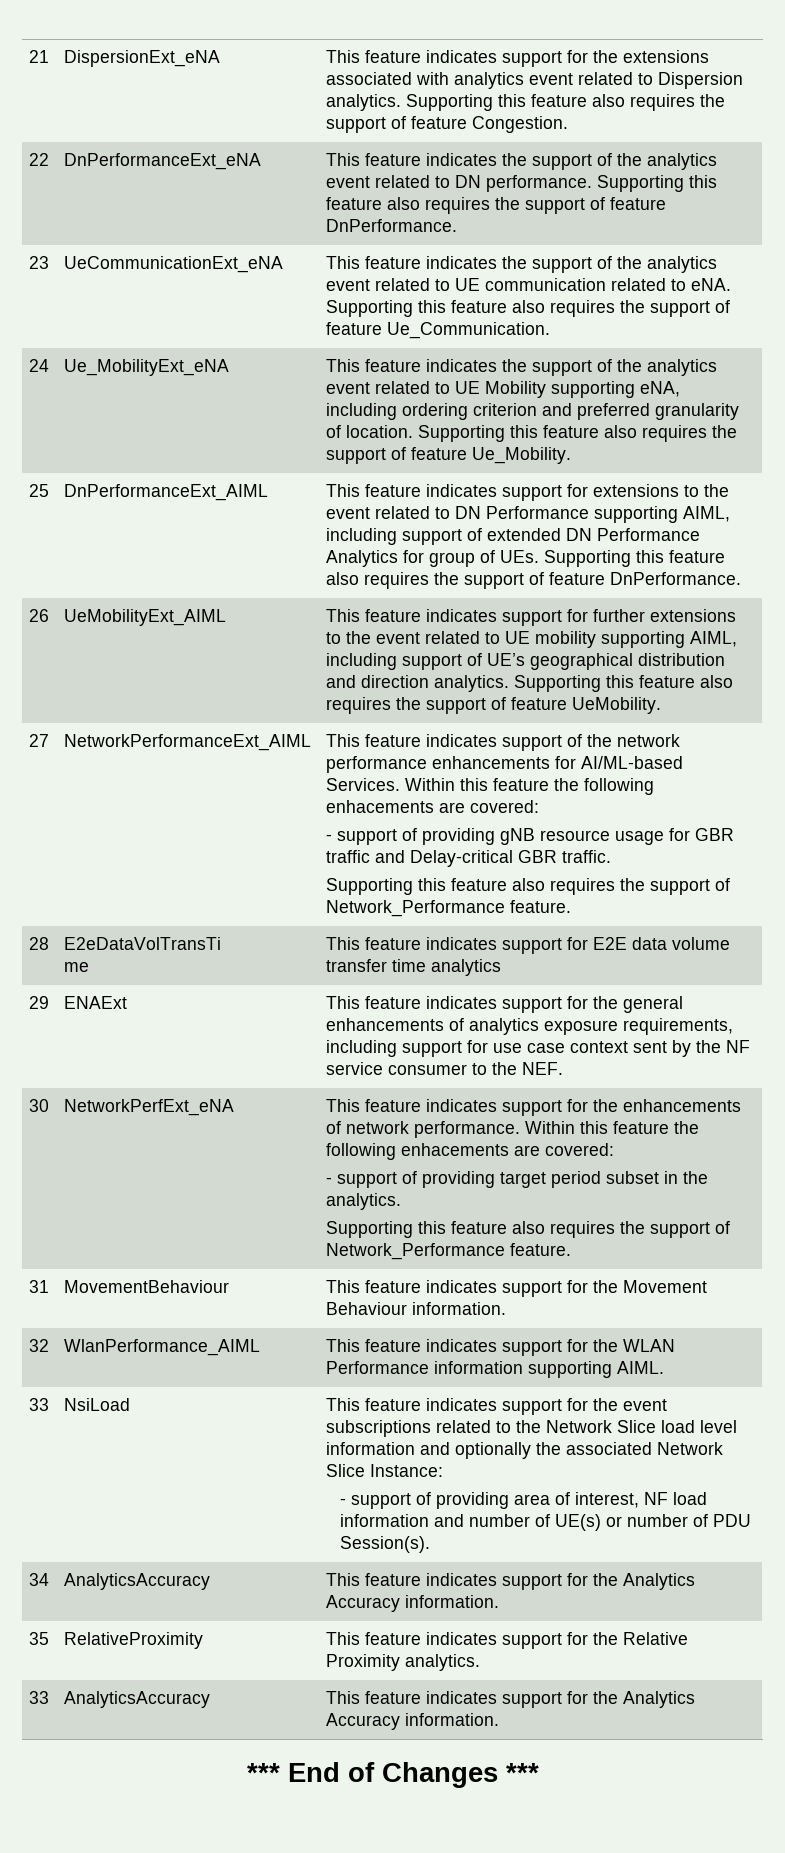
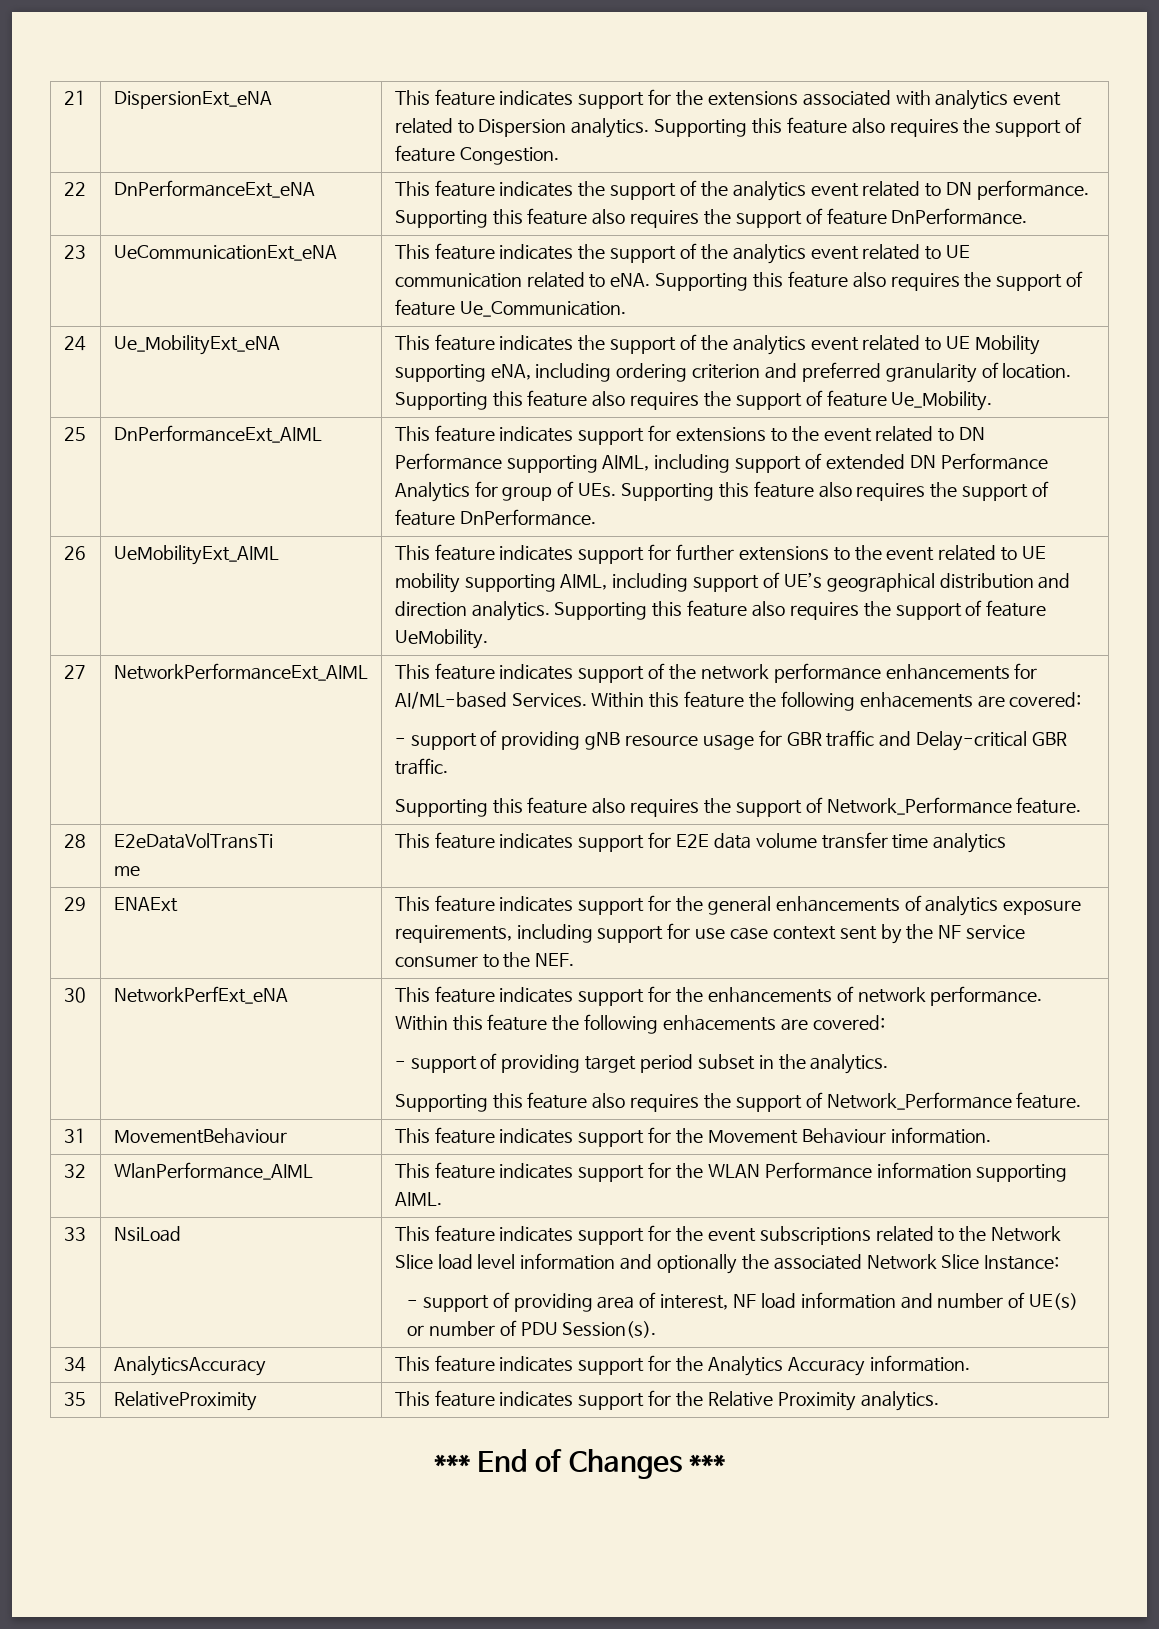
[29,1691,50,1704] [64,1691,211,1708] [326,1691,696,1708] [326,1713,500,1730] // 33 | AnalyticsAccuracy | This feature indicates support for the Analytics Accuracy information. -> (939, 1401) none

